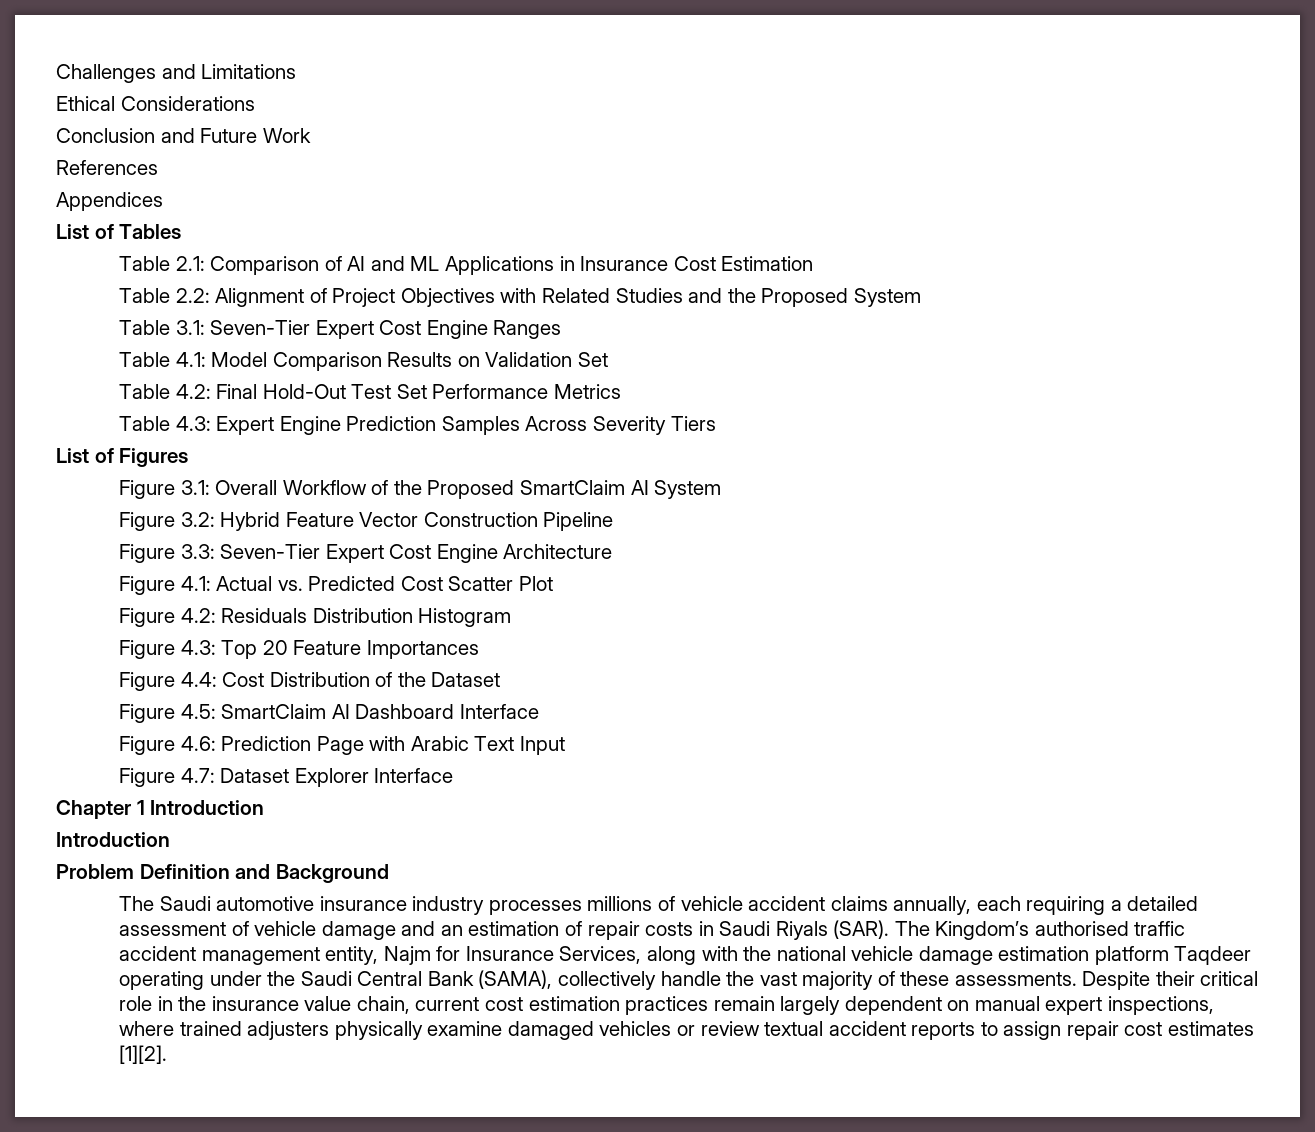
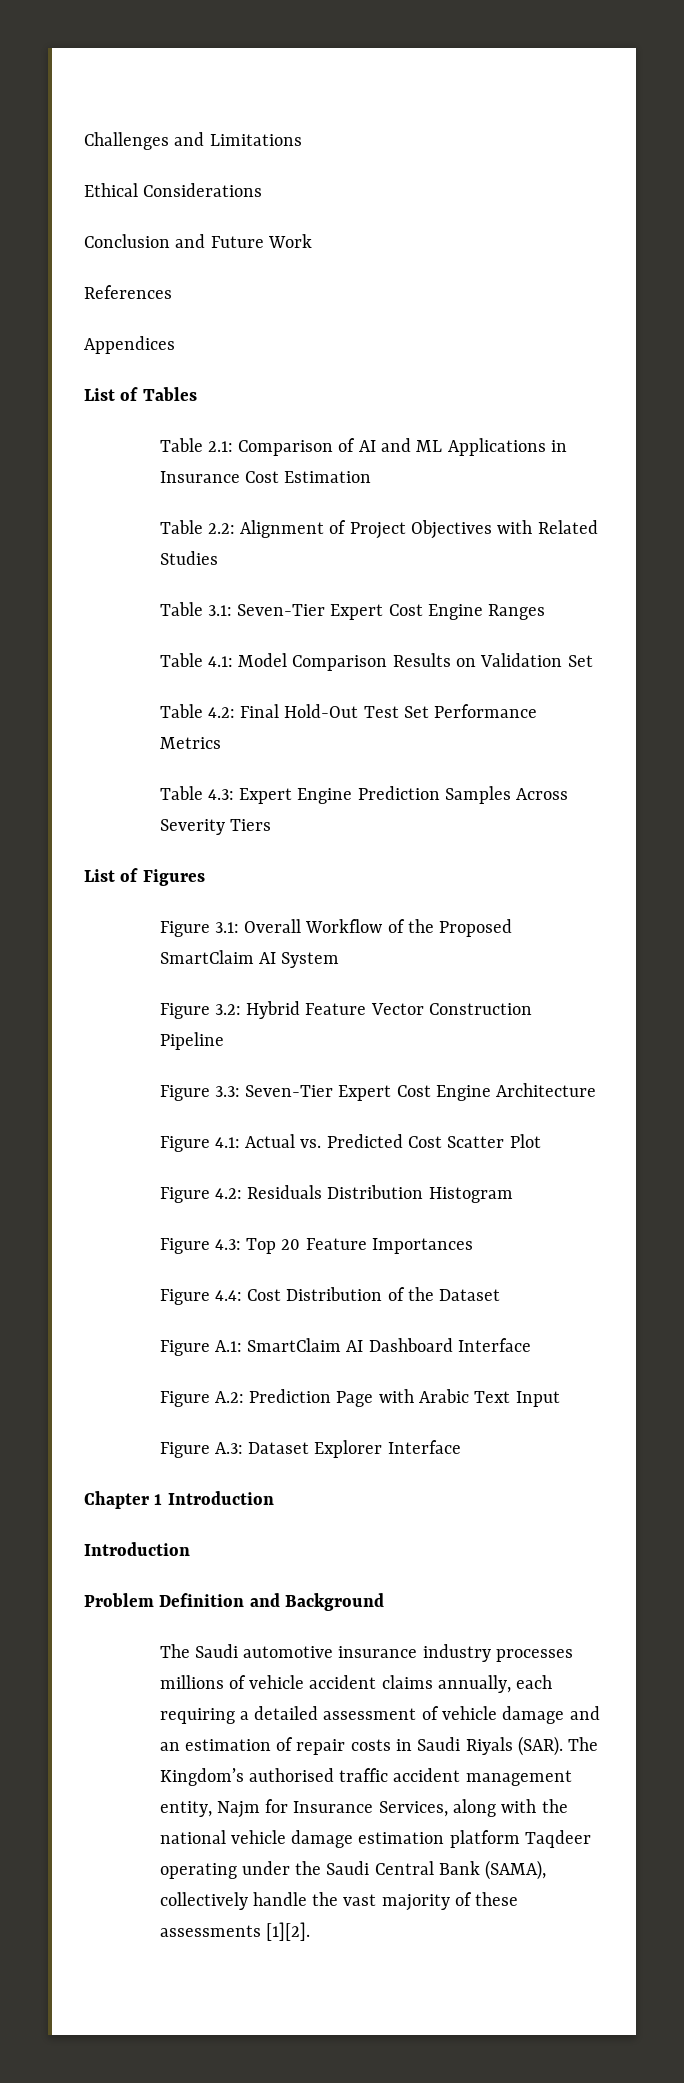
[688,288,921,307] and the Proposed System -> (218, 558) none
[180,704,216,719] 4.5: -> [214,1340,242,1352] A.1:
[180,736,216,751] 4.6: -> [214,1391,244,1403] A.2:
[180,768,215,783] 4.7: -> [214,1442,243,1454] A.3:
[954,971,1259,990] [119,996,1214,1015] [119,1021,1254,1040] assessments. Despite their critical role in the insurance value chain, current cost estimation practices remain largely dependent on manual expert inspections, where trained adjusters physically examine damaged vehicles or review textual accident reports to assign repair cost estimates -> [159,1925,261,1937] assessments

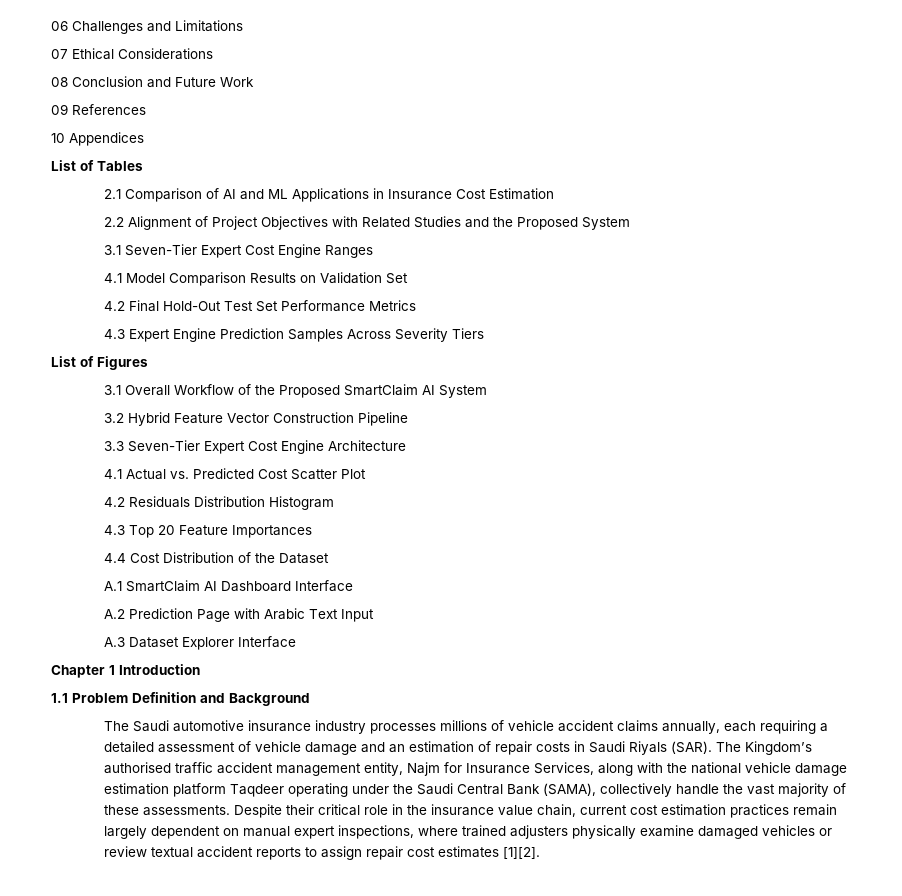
(84, 141) none -> [51,21,68,31] 06
(302, 140) none -> [51,49,68,59] 07
(263, 190) none -> [51,77,68,87] 08
(312, 241) none -> [51,104,68,115] 09
(172, 292) none -> [51,133,65,143] 10
[159,438,233,452] Table 2.1: -> [103,189,121,199] 2.1
[159,520,235,534] Table 2.2: -> [103,217,124,227] 2.2
[159,602,232,616] // Table 3.1: -> [464,217,630,230] [103,245,121,255] and the Proposed System // 3.1
[159,653,233,667] Table 4.1: -> [103,273,122,283] 4.1
[159,704,235,718] Table 4.2: -> [103,301,125,311] 4.2
[159,786,234,800] Table 4.3: -> [103,329,125,339] 4.3
[159,921,239,937] Figure 3.1: -> [103,385,121,395] 3.1
[159,1003,241,1019] Figure 3.2: -> [103,413,124,423] 3.2
[159,1085,240,1101] Figure 3.3: -> [103,441,124,451] 3.3
[159,1136,240,1152] Figure 4.1: -> [103,469,122,479] 4.1
[159,1187,242,1203] Figure 4.2: -> [103,497,125,507] 4.2
[159,1238,241,1254] Figure 4.3: -> [103,525,125,535] 4.3
[159,1289,242,1305] Figure 4.4: -> [103,553,126,563] 4.4
[159,1340,242,1356] Figure A.1: -> [103,581,122,591] A.1
[159,1391,244,1407] Figure A.2: -> [103,609,125,619] A.2
[159,1442,243,1458] Figure A.3: -> [103,637,125,647] A.3
[84,1542,190,1556] Introduction // -> [51,693,68,703] 1.1
[159,1925,261,1937] assessments -> [142,804,837,818] [103,825,832,839] [103,846,499,860] assessments. Despite their critical role in the insurance value chain, current cost estimation practices remain largely dependent on manual expert inspections, where trained adjusters physically examine damaged vehicles or review textual accident reports to assign repair cost estimates

